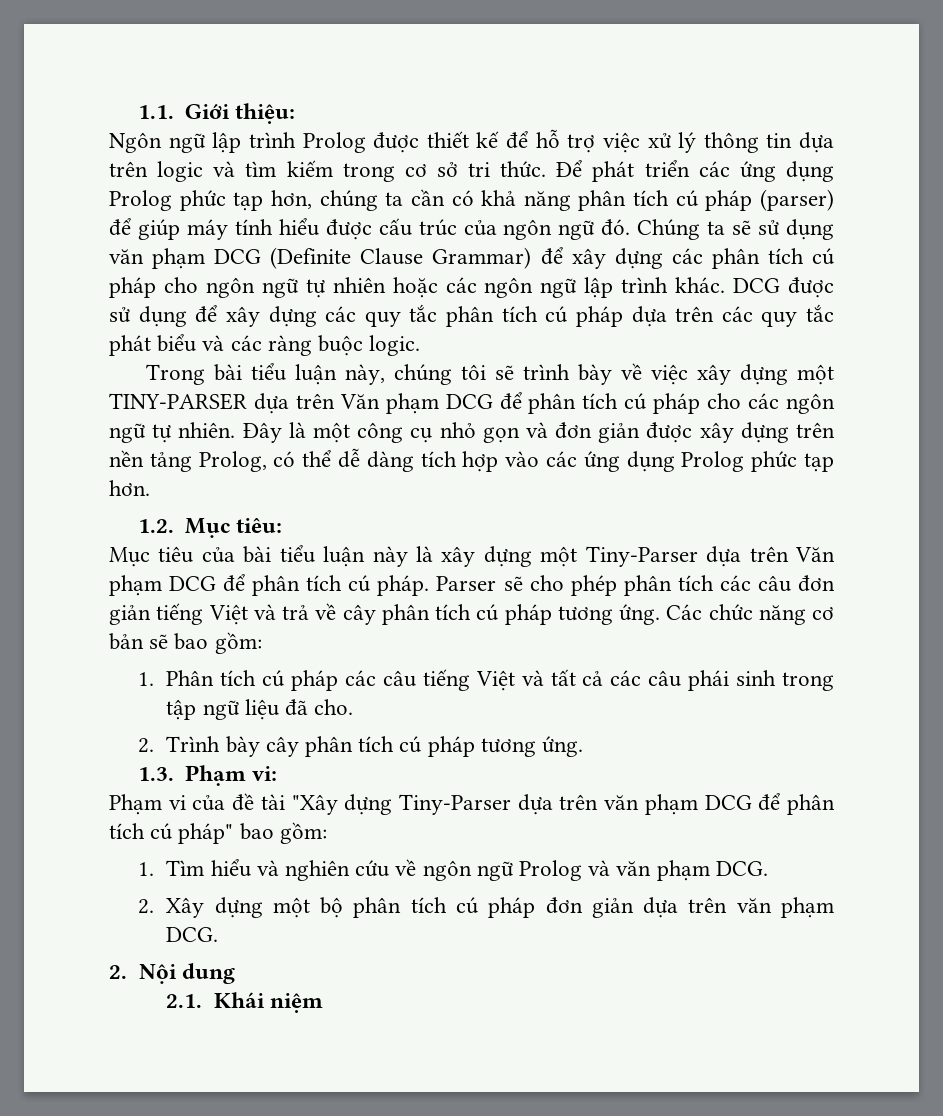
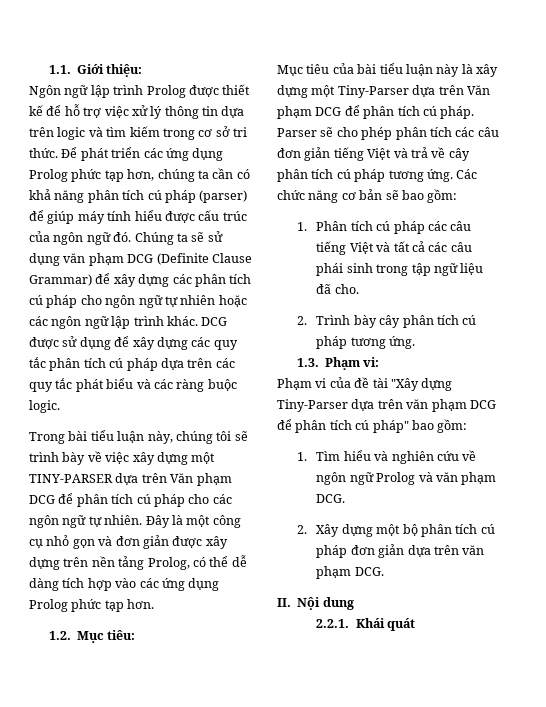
[109,965,127,979] 2. -> [277,598,291,607] II.
[166,992,324,1013] 2.1. Khái niệm -> [316,618,416,631] 2.2.1. Khái quát

